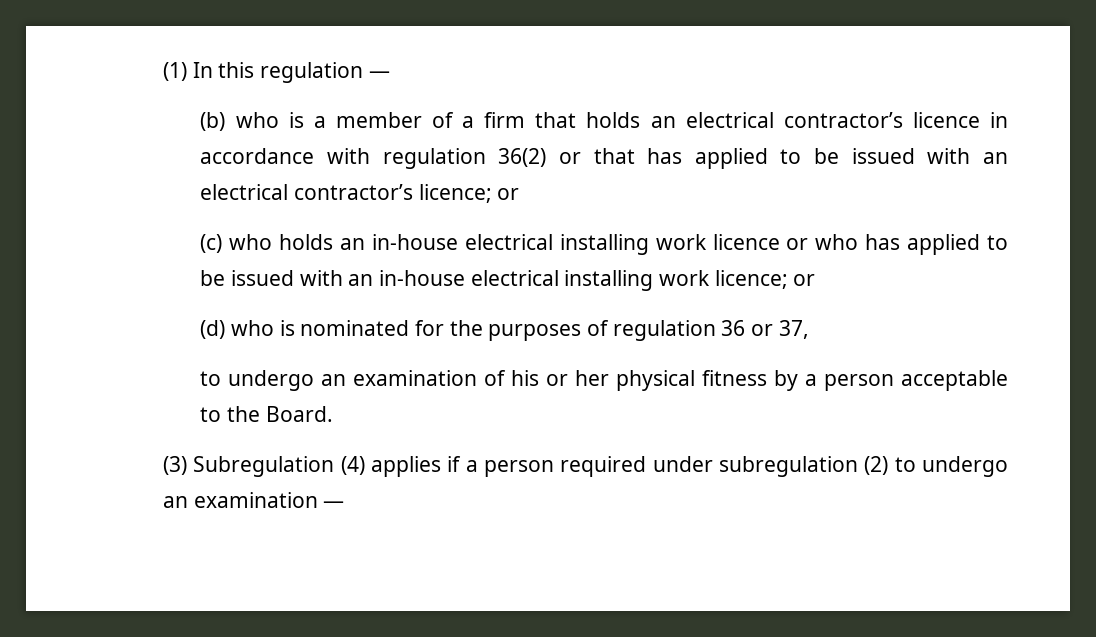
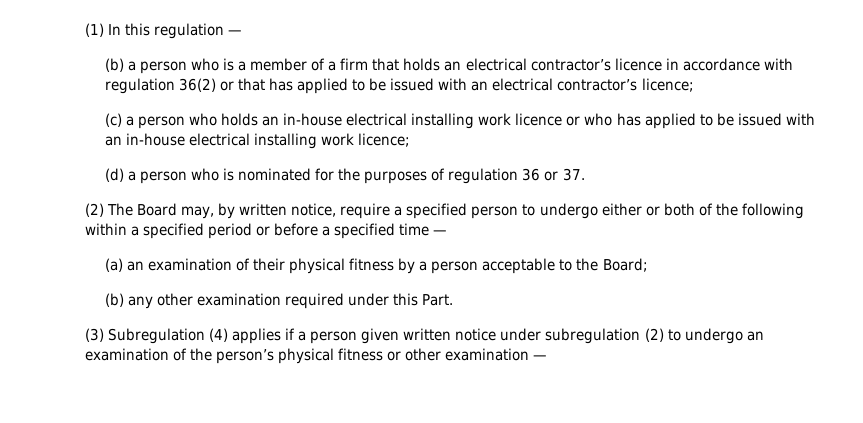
(226, 121) none -> [127,61,187,74] a person
[497,188,520,200] or -> (694, 85) none
(223, 243) none -> [125,116,185,129] a person
[793,274,816,286] or -> (411, 140) none
(226, 329) none -> [127,171,187,184] a person
[778,320,809,339] [200,370,610,391] 37, // to undergo an examination of his or her -> [562,168,585,181] [84,203,804,219] [84,223,448,239] [104,258,286,272] 37. // (2) The Board may, by written notice, require a specified person to undergo either or both of the following within a specified period or before a specified time — // (a) an examination of their
[265,406,333,422] Board. -> [602,258,648,272] [104,293,454,309] Board; // (b) any other examination required under this Part.
[560,456,647,477] required -> [361,328,497,344] given written notice
(318, 500) none -> [172,348,530,364] of the person’s physical fitness or other examination

